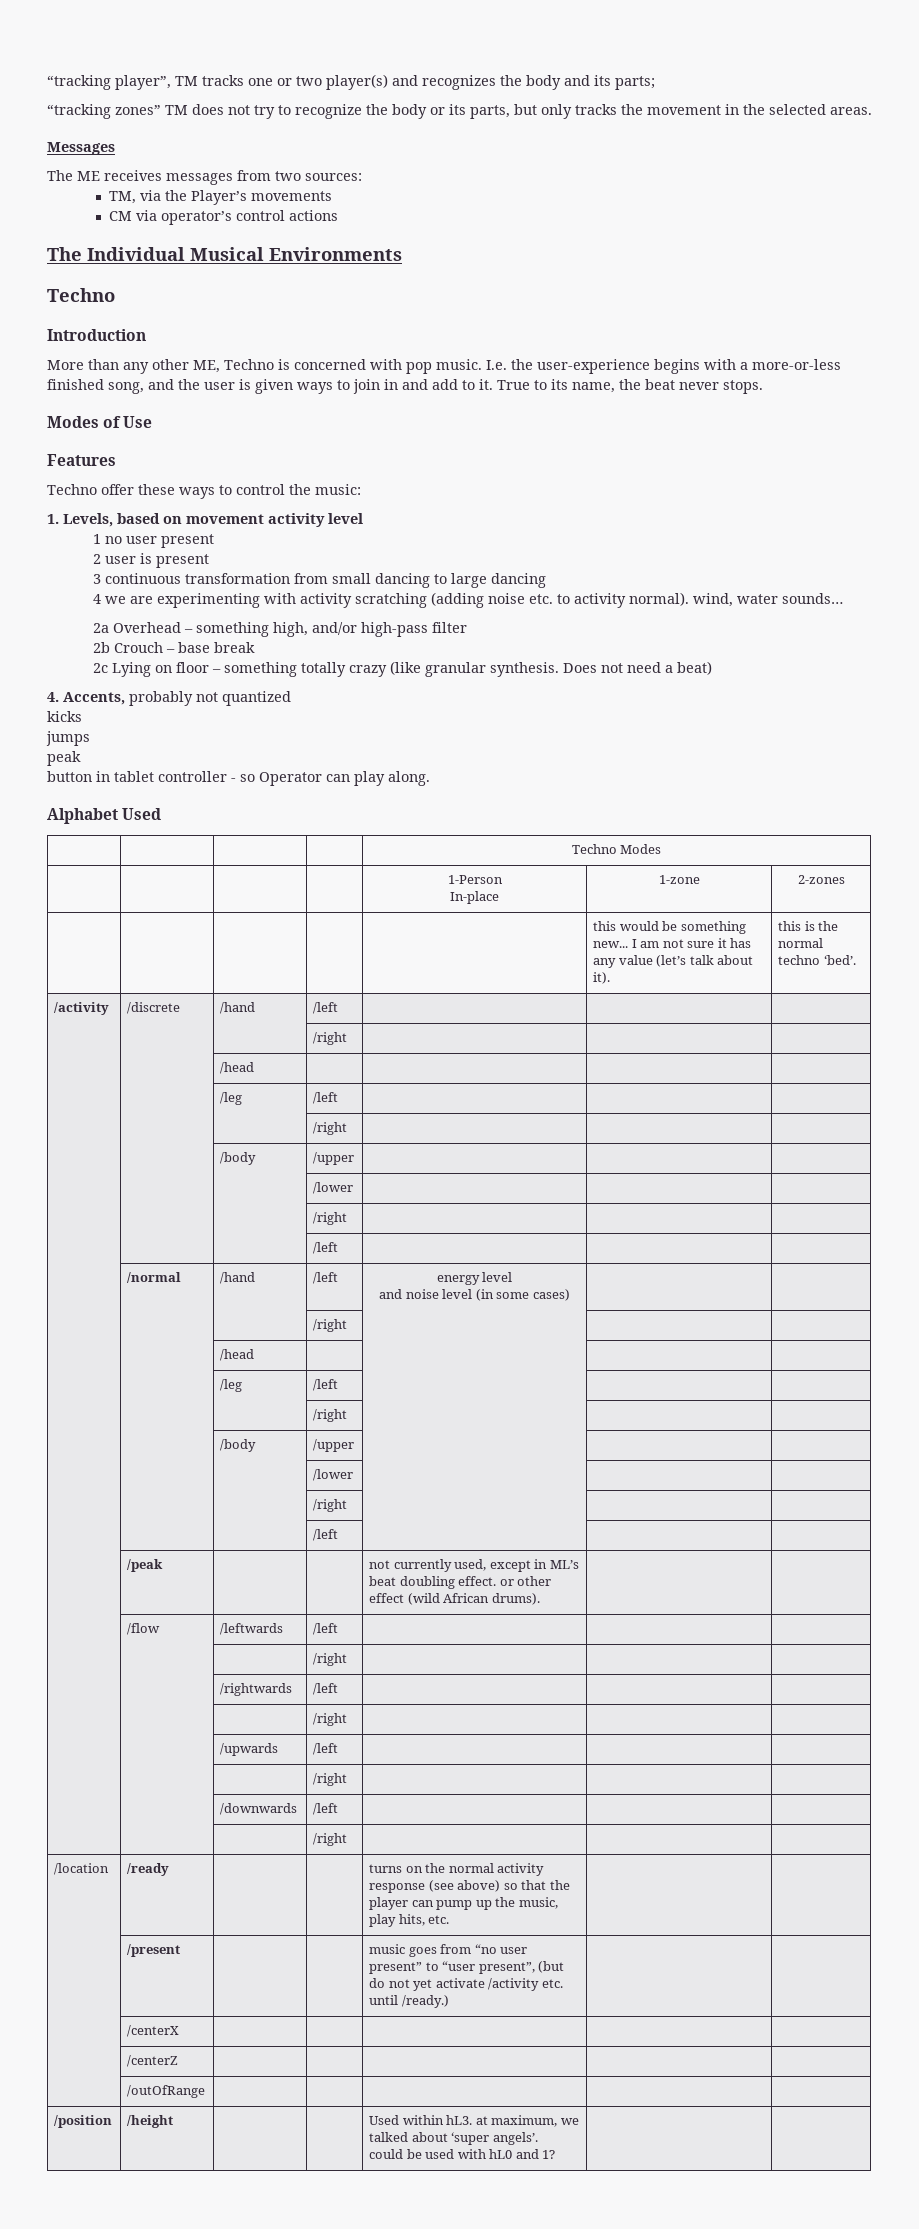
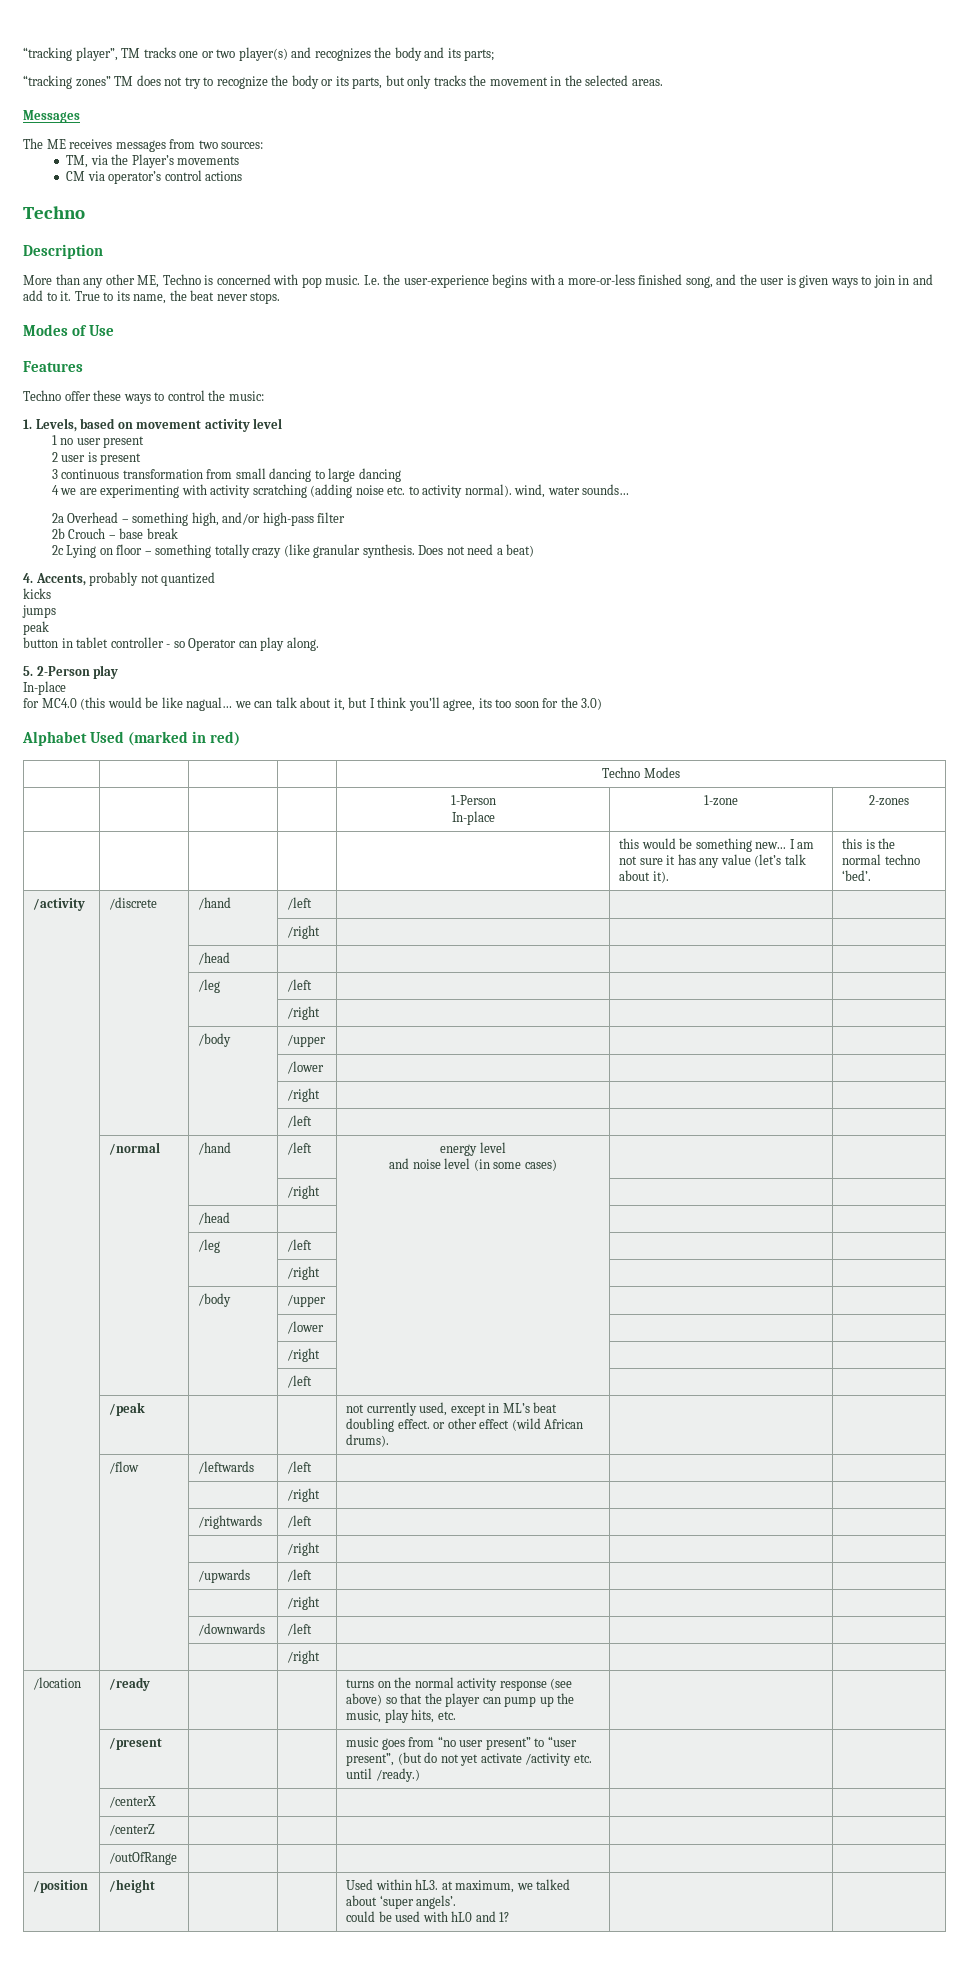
[47,247,402,261] // The Individual Musical Environments -> (243, 176) none
[47,329,146,341] Introduction -> [23,244,103,259] Description
(430, 778) none -> [23,665,119,679] [23,681,66,695] [23,697,603,711] // 5. 2-Person play // In-place // for MC4.0 (this would be like nagual… we can talk about it, but I think you’ll agree, its too soon for the 3.0)
(162, 814) none -> [127,731,240,746] (marked in red)

